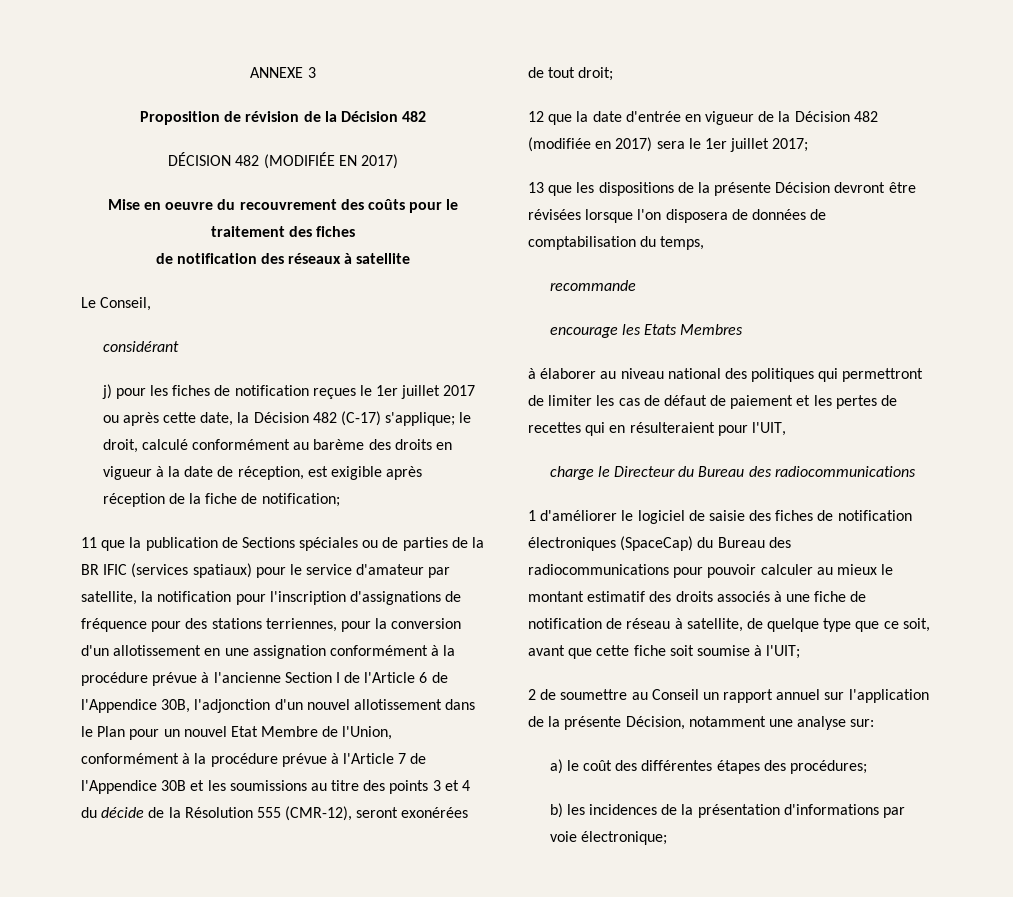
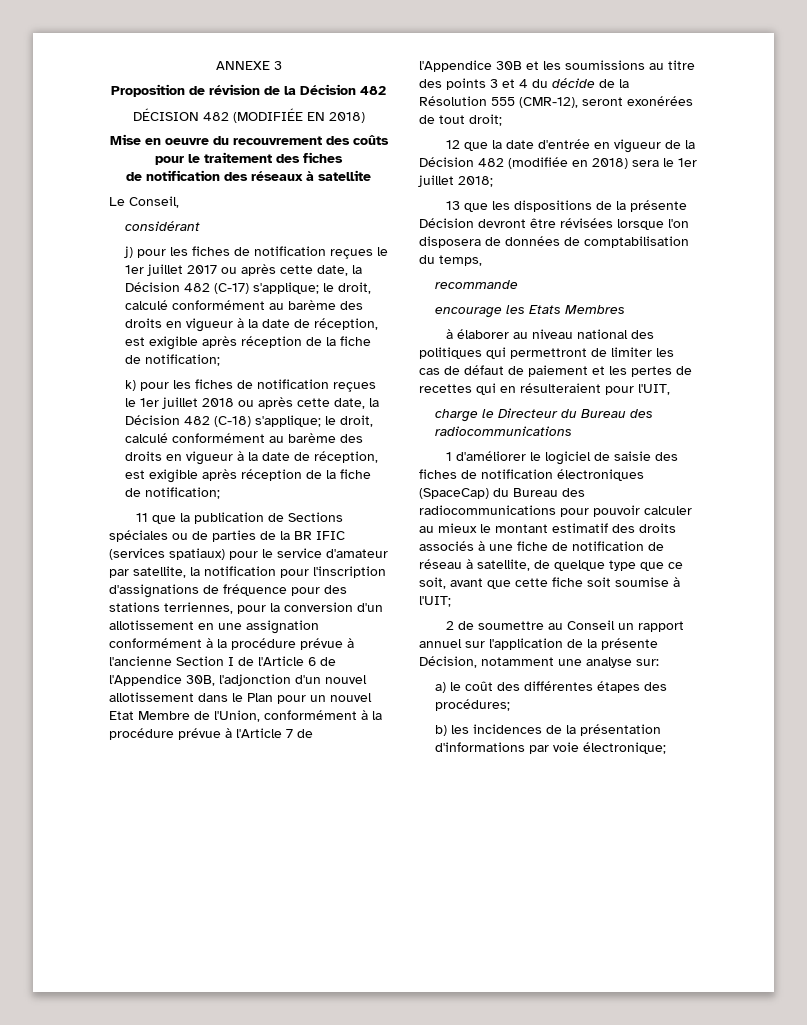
[360,154,398,169] 2017) -> [328,112,365,123] 2018)
(340, 500) none -> [124,379,376,392] [124,397,379,409] [124,415,373,427] [124,433,363,443] [124,451,378,465] [124,469,371,483] [124,487,220,499] // k) pour les fiches de notification reçues le 1er juillet 2018 ou après cette date, la Décision 482 (C-18) s'applique; le droit, calculé conformément au barème des droits en vigueur à la date de réception, est exigible après réception de la fiche de notification;
[615,137,653,152] 2017) -> [592,158,628,169] 2018)
[772,138,809,152] 2017; -> [458,176,493,187] 2018;

